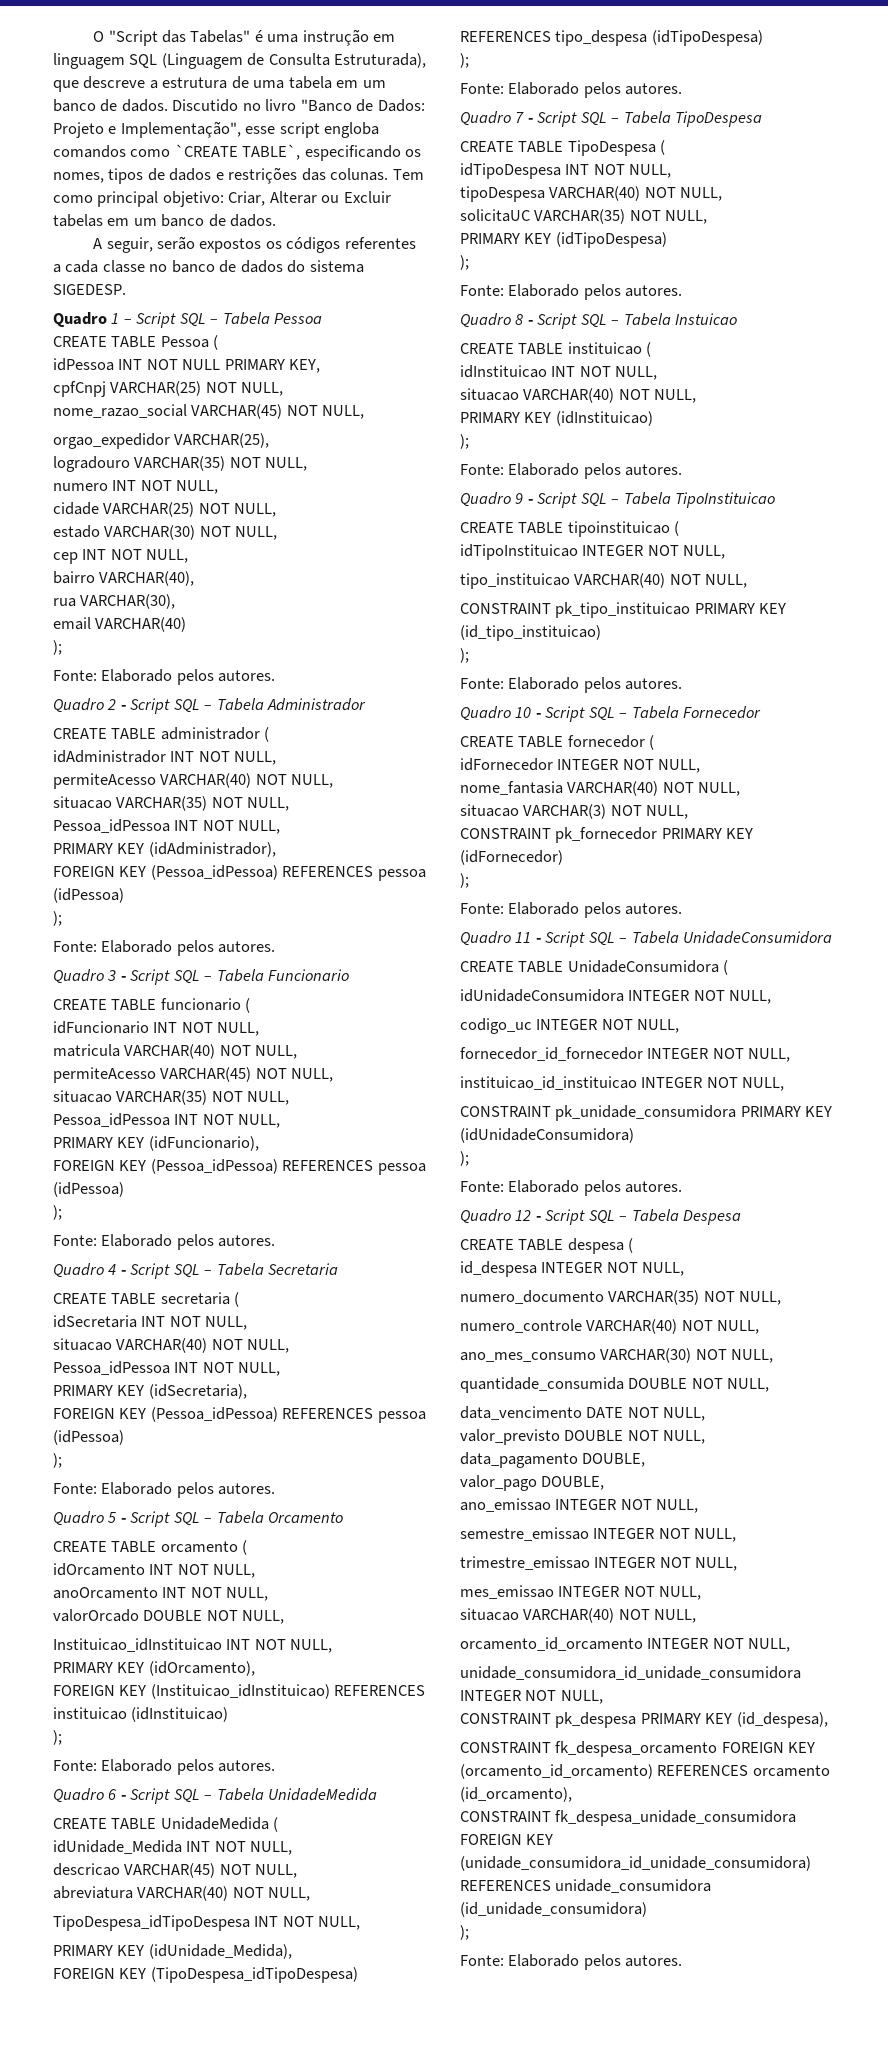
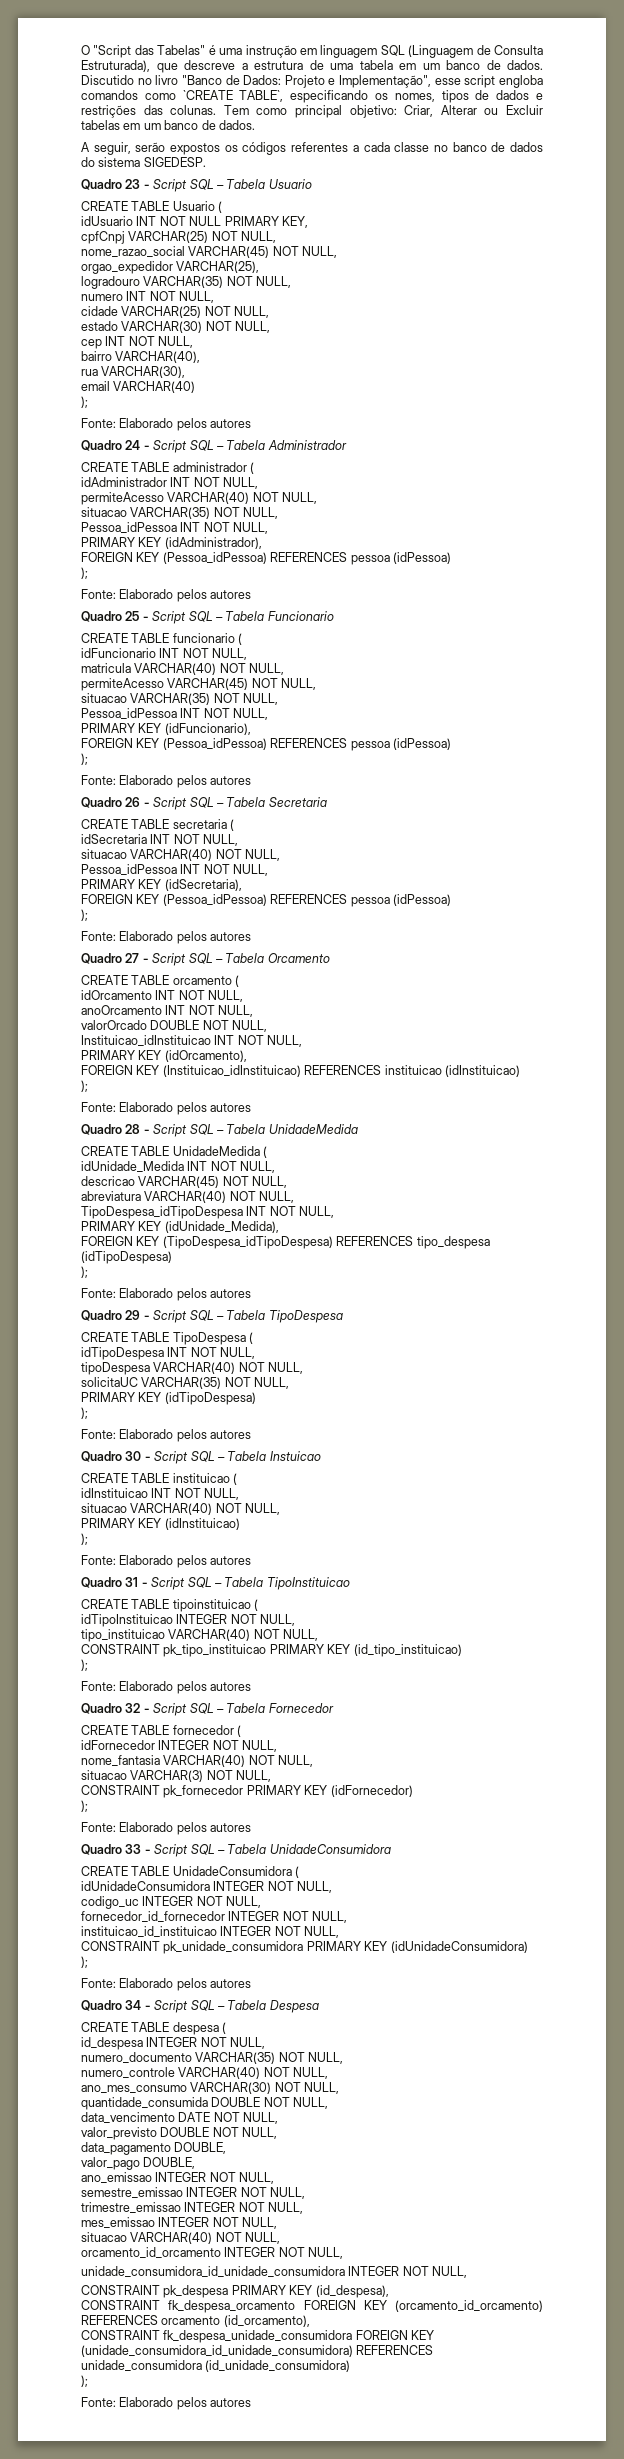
[111,312,323,328] [53,335,219,350] [53,358,114,371] 1 – Script SQL – Tabela Pessoa // CREATE TABLE Pessoa ( // idPessoa -> [125,179,312,192] [81,201,223,213] [81,216,133,226] 23 - Script SQL – Tabela Usuario // CREATE TABLE Usuario ( // idUsuario
[218,670,276,682] [53,698,117,713] autores. // Quadro 2 -> [210,419,252,428] [81,440,141,451] autores // Quadro 24
[218,941,276,953] [53,969,117,984] autores. // Quadro 3 -> [210,590,252,599] [81,611,140,622] autores // Quadro 25
[218,1235,276,1247] [53,1263,117,1278] autores. // Quadro 4 -> [210,776,252,785] [81,797,141,808] autores // Quadro 26
[218,1483,276,1495] [53,1511,117,1526] autores. // Quadro 5 -> [210,932,252,941] [81,953,140,964] autores // Quadro 27
[218,1760,276,1772] [53,1788,118,1803] autores. // Quadro 6 -> [210,1103,252,1112] [81,1124,141,1135] autores // Quadro 28
[625,83,683,95] [460,111,525,126] autores. // Quadro 7 -> [210,1289,252,1298] [81,1310,141,1321] autores // Quadro 29
[625,285,683,297] [460,313,524,328] autores. // Quadro 8 -> [210,1430,252,1439] [81,1451,142,1462] autores // Quadro 30
[625,464,683,476] [460,492,524,507] autores. // Quadro 9 -> [210,1556,252,1565] [81,1577,139,1588] autores // Quadro 31
[625,678,683,690] [460,706,532,721] autores. // Quadro 10 -> [210,1682,252,1691] [81,1703,141,1714] autores // Quadro 32
[625,903,683,915] [460,931,532,946] autores. // Quadro 11 -> [210,1823,252,1832] [81,1844,142,1855] autores // Quadro 33
[625,1181,683,1193] [460,1209,532,1224] autores. // Quadro 12 -> [210,1979,252,1988] [81,2000,142,2011] autores // Quadro 34
[625,1955,683,1967] autores. -> [210,2398,252,2407] autores

